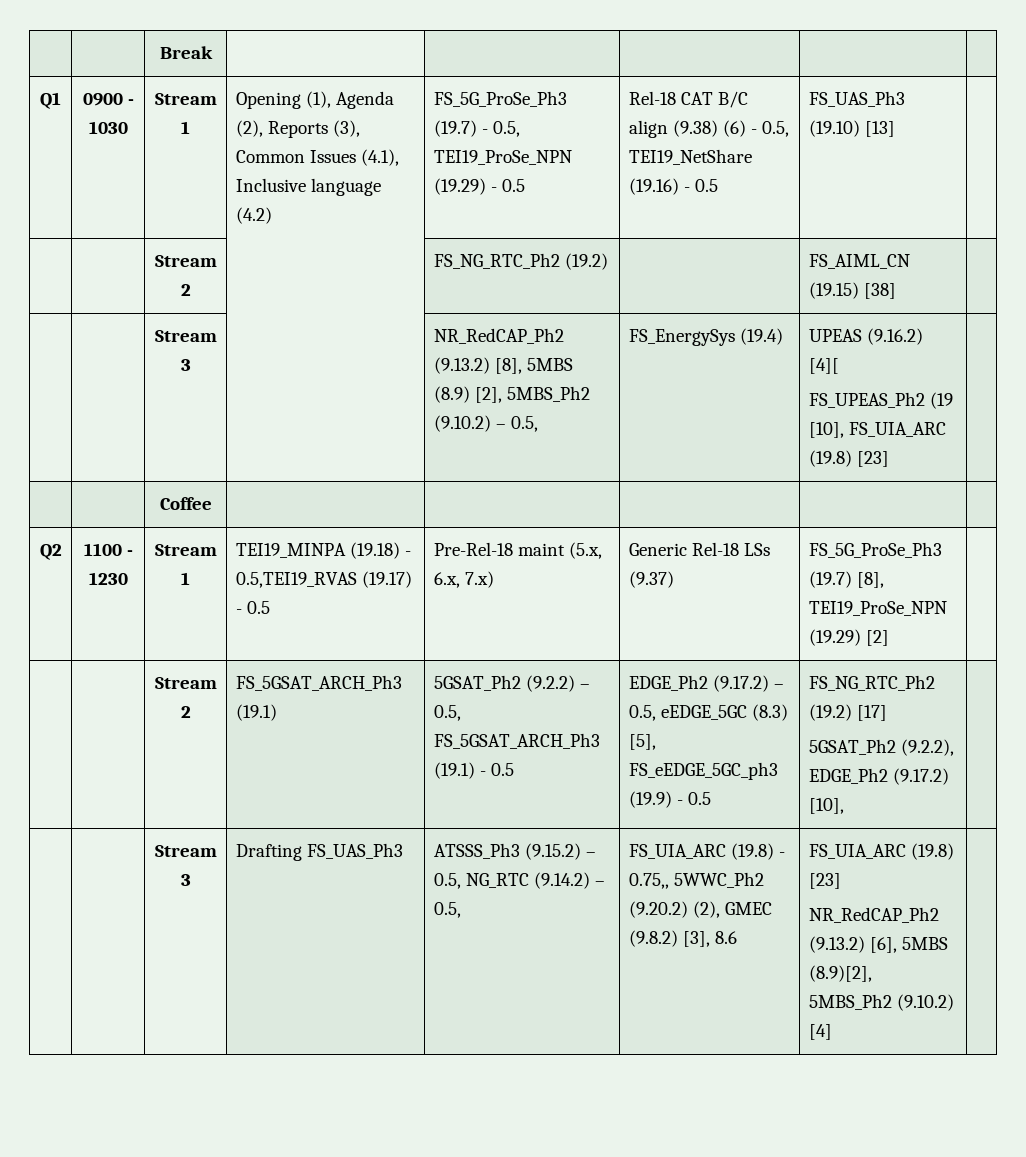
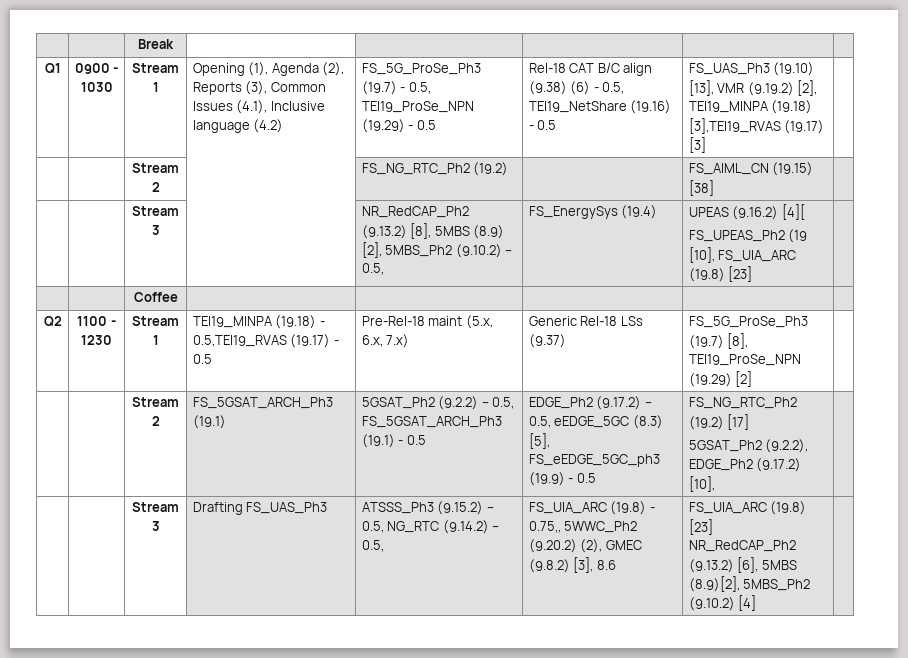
[864,121,895,137] [13] -> [688,80,818,96] [688,100,813,114] [688,118,825,134] [688,137,706,153] [13], VMR (9.19.2) [2], TEI19_MINPA (19.18) [3],TEI19_RVAS (19.17) [3]

